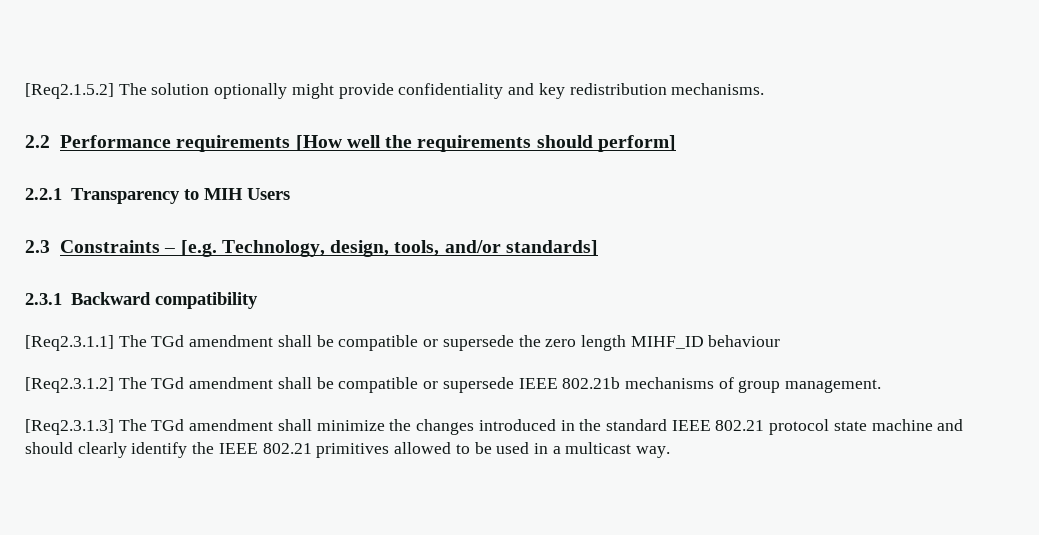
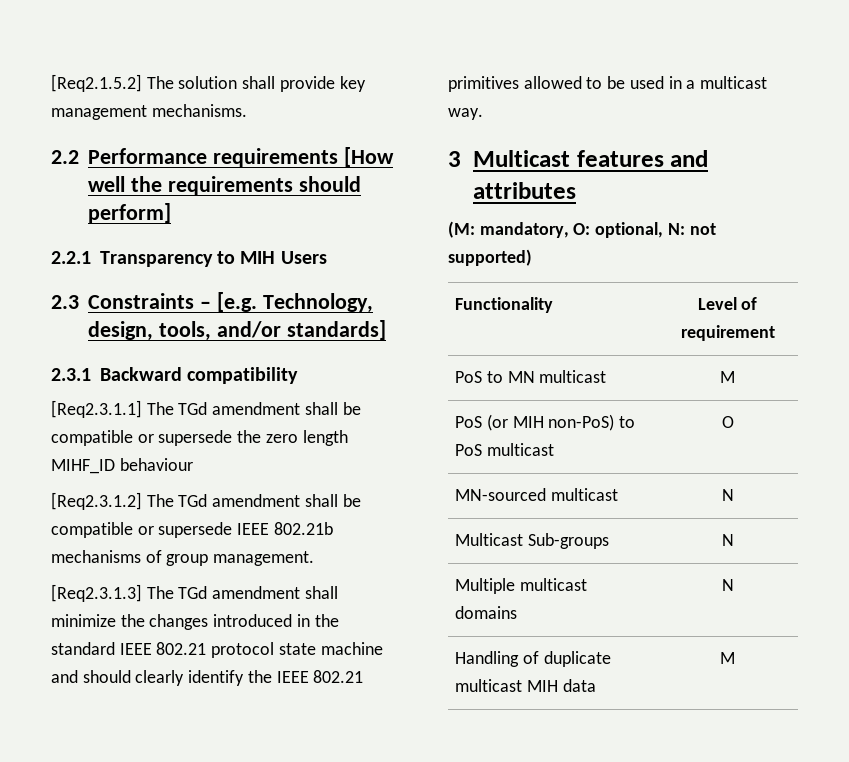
[214,83,667,99] optionally might provide confidentiality and key redistribution -> [242,76,366,92] [51,105,147,120] shall provide key management
(671, 452) none -> [448,150,709,167] [473,182,577,199] [448,221,716,238] [448,249,532,266] [455,297,554,313] [697,297,758,310] [680,325,775,341] [455,370,607,383] [720,371,735,383] [455,414,636,431] [455,443,554,456] [721,416,734,428] [455,488,618,501] [721,489,734,501] [455,533,609,549] [721,534,734,546] [455,578,587,594] [455,606,518,619] [721,579,734,591] [455,651,611,667] [455,679,596,692] [720,652,735,664] // 3 Multicast features and attributes // (M: mandatory, O: optional, N: not supported) // Functionality | Level of requirement // PoS to MN multicast | M // PoS (or MIH non-PoS) to PoS multicast | O // MN-sourced multicast | N // Multicast Sub-groups | N // Multiple multicast domains | N // Handling of duplicate multicast MIH data | M

